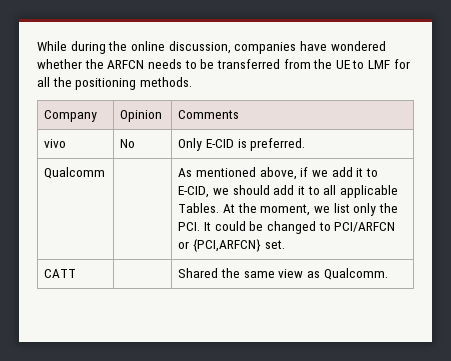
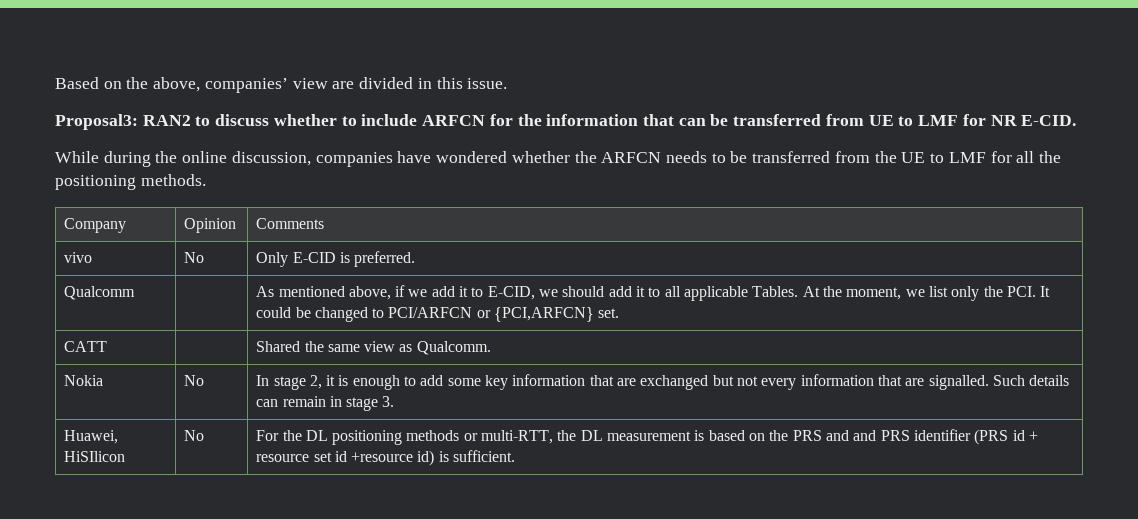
(37, 46) none -> [55,77,508,93] [55,114,1077,130] Based on the above, companies’ view are divided in this issue. // Proposal3: RAN2 to discuss whether to include ARFCN for the information that can be transferred from UE to LMF for NR E-CID. //
(388, 274) none -> [64,375,104,386] [184,375,205,386] [256,374,1070,390] [256,396,395,411] [64,430,119,444] [64,451,126,462] [184,430,205,441] [256,429,1038,445] [256,450,516,466] // Nokia | No | In stage 2, it is enough to add some key information that are exchanged but not every information that are signalled. Such details can remain in stage 3. // Huawei, HiSIlicon | No | For the DL positioning methods or multi-RTT, the DL measurement is based on the PRS and and PRS identifier (PRS id + resource set id +resource id) is sufficient.

